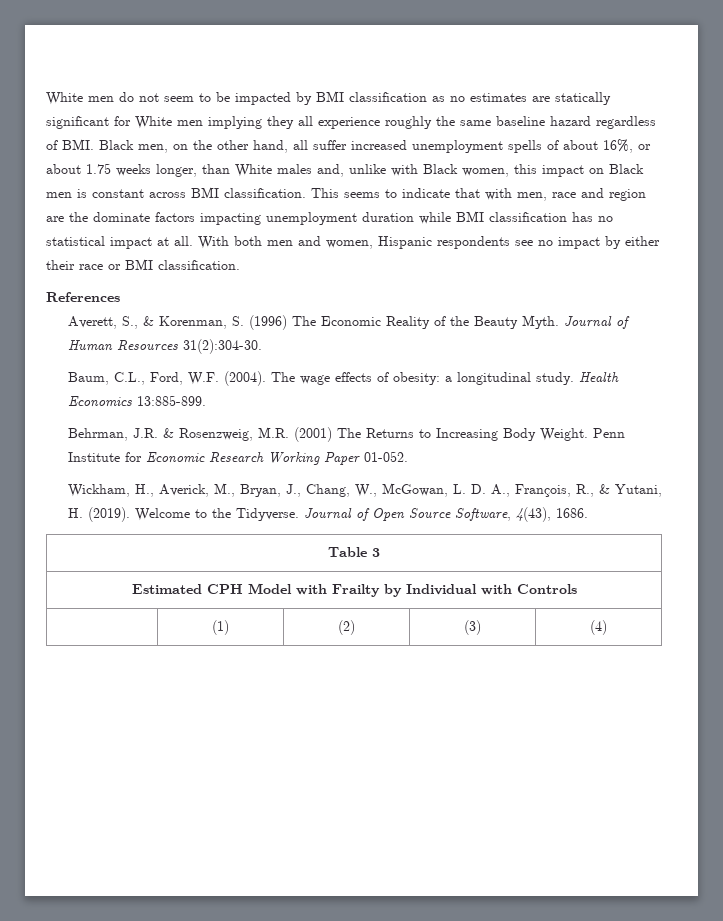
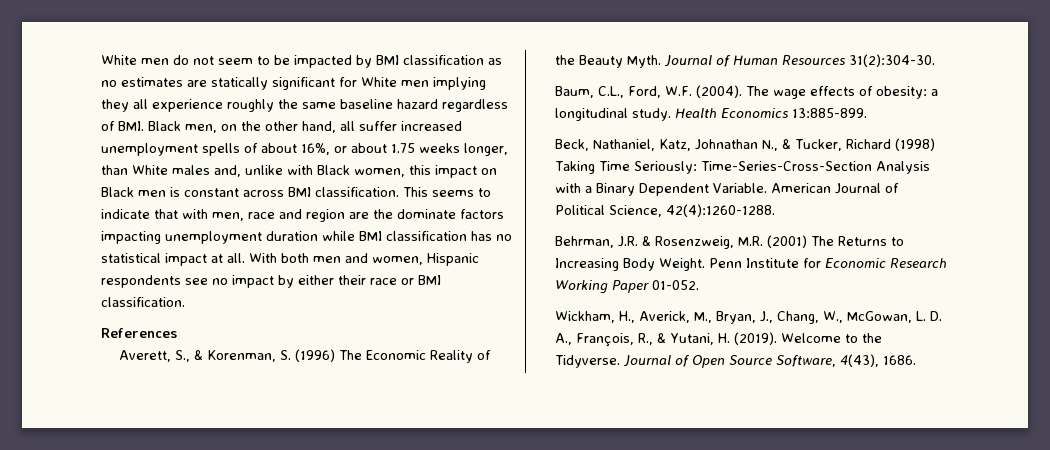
(207, 400) none -> [554,138,935,151] [554,161,930,174] [554,183,899,196] [554,204,775,217] // Beck, Nathaniel, Katz, Johnathan N., & Tucker, Richard (1998) Taking Time Seriously: Time-Series-Cross-Section Analysis with a Binary Dependent Variable. American Journal of Political Science, 42(4):1260-1288.
[328,547,380,557] [131,583,577,597] [211,620,229,635] [338,620,355,635] [464,620,481,635] [590,620,607,635] // Table 3 // Estimated CPH Model with Frailty by Individual with Controls // | (1) | (2) | (3) | (4) -> (916, 360) none

